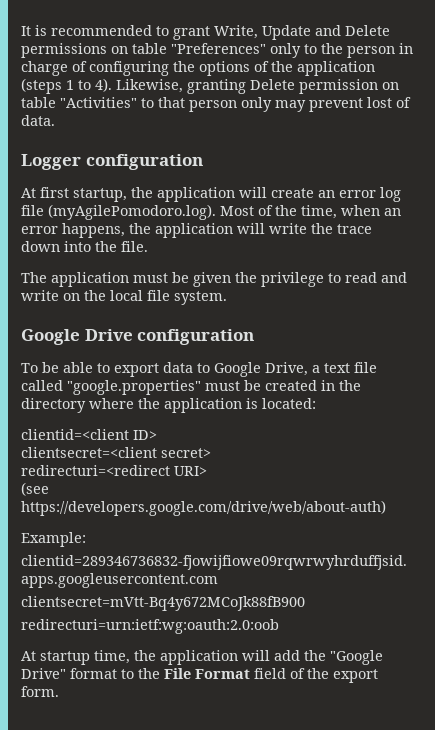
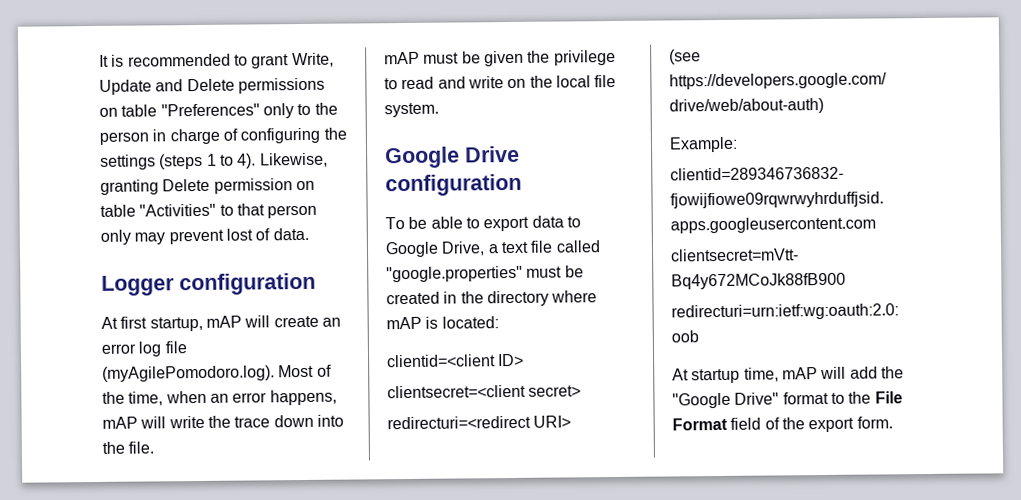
[199,61,375,76] options of the application -> [100,154,156,170] settings
[131,187,235,202] the application -> [205,315,242,328] mAP
[129,223,233,238] the application -> [102,416,138,429] mAP
[21,272,129,287] The application -> [384,51,420,65] mAP
[138,398,242,413] the application -> [386,316,422,330] mAP
[134,650,238,665] the application -> [781,367,818,380] mAP

